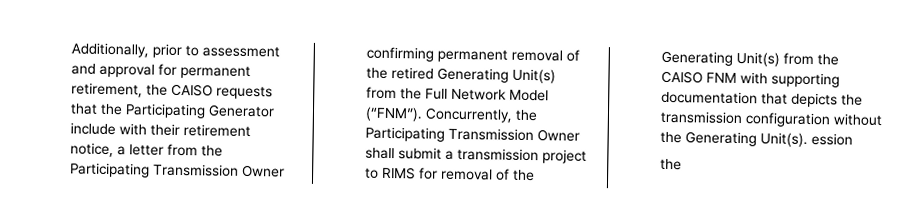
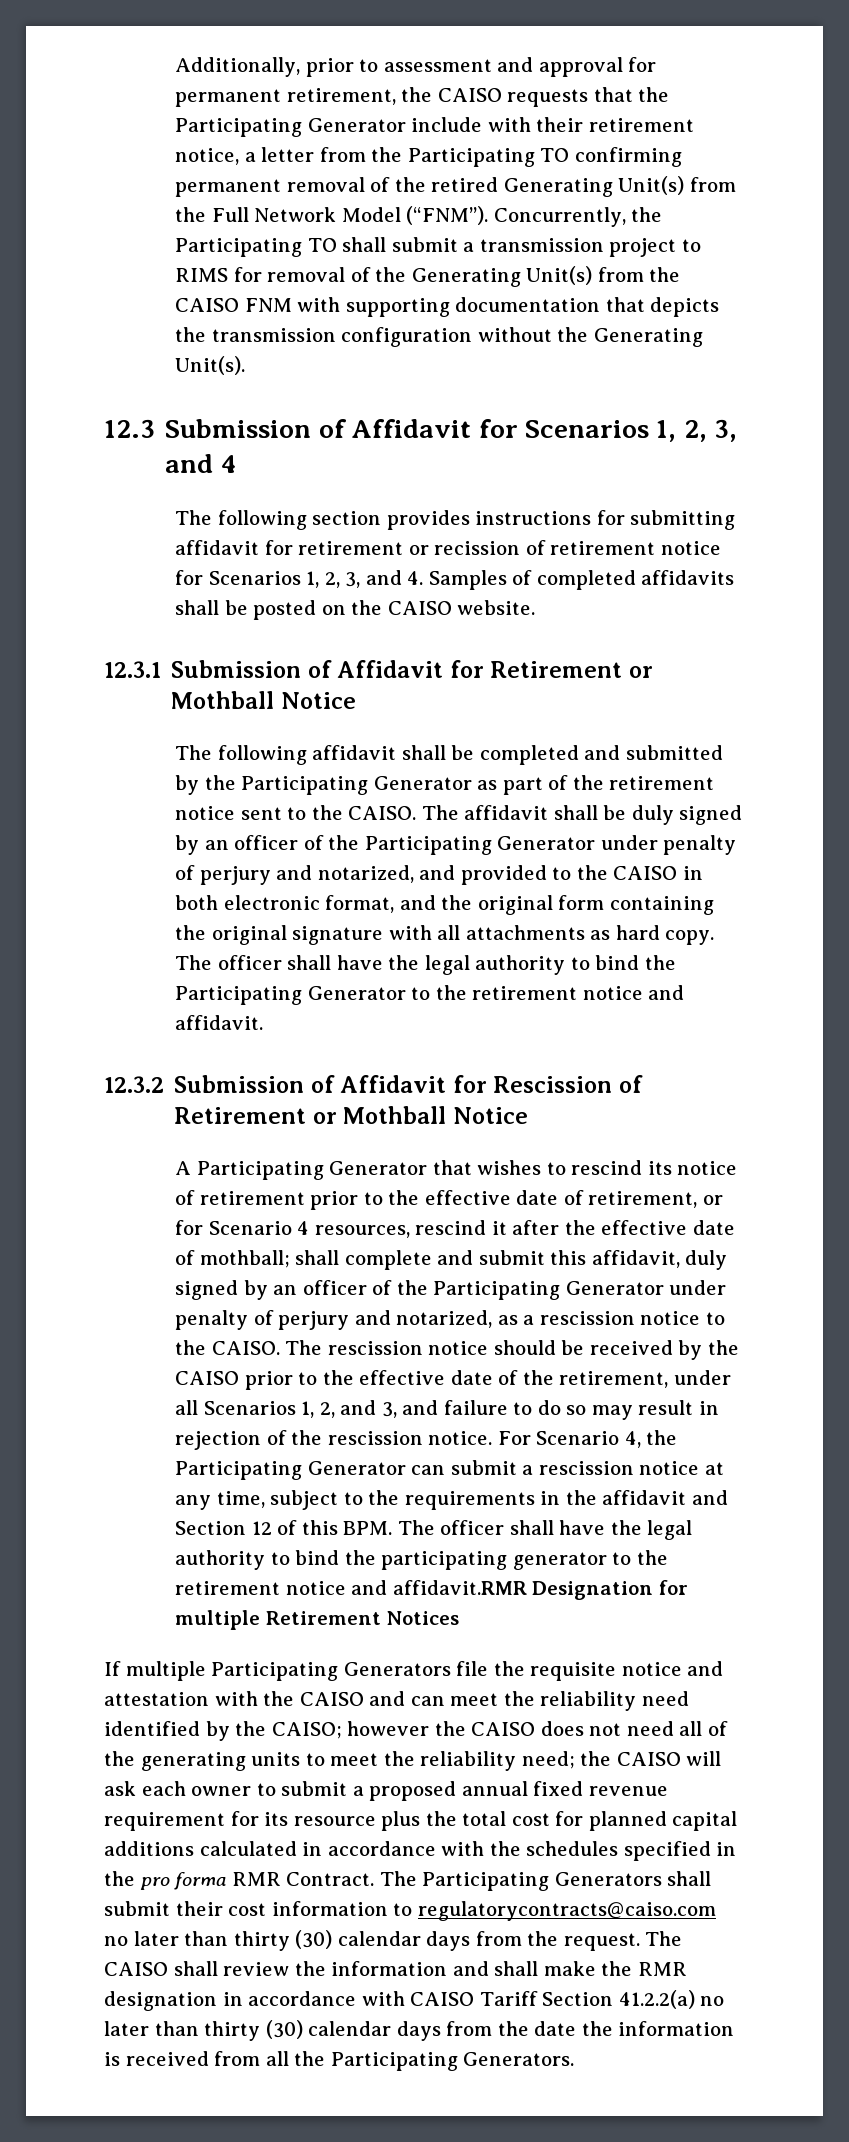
[153,163,286,178] Transmission Owner -> [540,148,570,162] TO
[448,127,581,142] Transmission Owner -> [307,238,337,252] TO
[811,133,854,146] [660,158,683,171] ession // the -> [104,419,738,442] [165,454,237,473] [175,510,736,530] [175,540,721,555] [175,570,735,590] [175,600,536,620] [104,660,653,678] [171,691,356,709] [175,745,723,765] [175,775,715,795] [175,805,743,825] [175,835,737,855] [175,865,703,885] [175,895,714,915] [175,925,715,945] [175,955,676,975] [175,985,685,1005] [175,1015,264,1030] [104,1075,643,1093] [174,1106,528,1124] [175,1160,738,1180] [175,1190,723,1210] [175,1220,735,1238] [175,1250,728,1270] [175,1280,727,1300] [175,1310,725,1330] [175,1340,739,1360] [175,1370,731,1390] [175,1400,719,1420] [175,1430,678,1450] [175,1460,724,1480] [175,1490,728,1510] [175,1520,693,1540] [175,1550,668,1570] [175,1580,688,1600] [175,1610,460,1630] [104,1661,724,1681] [104,1691,689,1711] [104,1721,728,1741] [104,1751,722,1771] [104,1781,668,1801] [104,1811,738,1831] [104,1841,737,1861] [104,1871,712,1891] [104,1901,716,1921] [104,1930,683,1951] [104,1961,687,1976] [104,1990,725,2011] [104,2020,735,2041] [104,2051,575,2071] // 12.3 Submission of Affidavit for Scenarios 1, 2, 3, and 4 // The following section provides instructions for submitting affidavit for retirement or recission of retirement notice for Scenarios 1, 2, 3, and 4. Samples of completed affidavits shall be posted on the CAISO website. // 12.3.1 Submission of Affidavit for Retirement or Mothball Notice // The following affidavit shall be completed and submitted by the Participating Generator as part of the retirement notice sent to the CAISO. The affidavit shall be duly signed by an officer of the Participating Generator under penalty of perjury and notarized, and provided to the CAISO in both electronic format, and the original form containing the original signature with all attachments as hard copy. The officer shall have the legal authority to bind the Participating Generator to the retirement notice and affidavit. // 12.3.2 Submission of Affidavit for Rescission of Retirement or Mothball Notice // A Participating Generator that wishes to rescind its notice of retirement prior to the effective date of retirement, or for Scenario 4 resources, rescind it after the effective date of mothball; shall complete and submit this affidavit, duly signed by an officer of the Participating Generator under penalty of perjury and notarized, as a rescission notice to the CAISO. The rescission notice should be received by the CAISO prior to the effective date of the retirement, under all Scenarios 1, 2, and 3, and failure to do so may result in rejection of the rescission notice. For Scenario 4, the Participating Generator can submit a rescission notice at any time, subject to the requirements in the affidavit and Section 12 of this BPM. The officer shall have the legal authority to bind the participating generator to the retirement notice and affidavit.RMR Designation for multiple Retirement Notices // If multiple Participating Generators file the requisite notice and attestation with the CAISO and can meet the reliability need identified by the CAISO; however the CAISO does not need all of the generating units to meet the reliability need; the CAISO will ask each owner to submit a proposed annual fixed revenue requirement for its resource plus the total cost for planned capital additions calculated in accordance with the schedules specified in the pro forma RMR Contract. The Participating Generators shall submit their cost information to regulatorycontracts@caiso.com no later than thirty (30) calendar days from the request. The CAISO shall review the information and shall make the RMR designation in accordance with CAISO Tariff Section 41.2.2(a) no later than thirty (30) calendar days from the date the information is received from all the Participating Generators.

